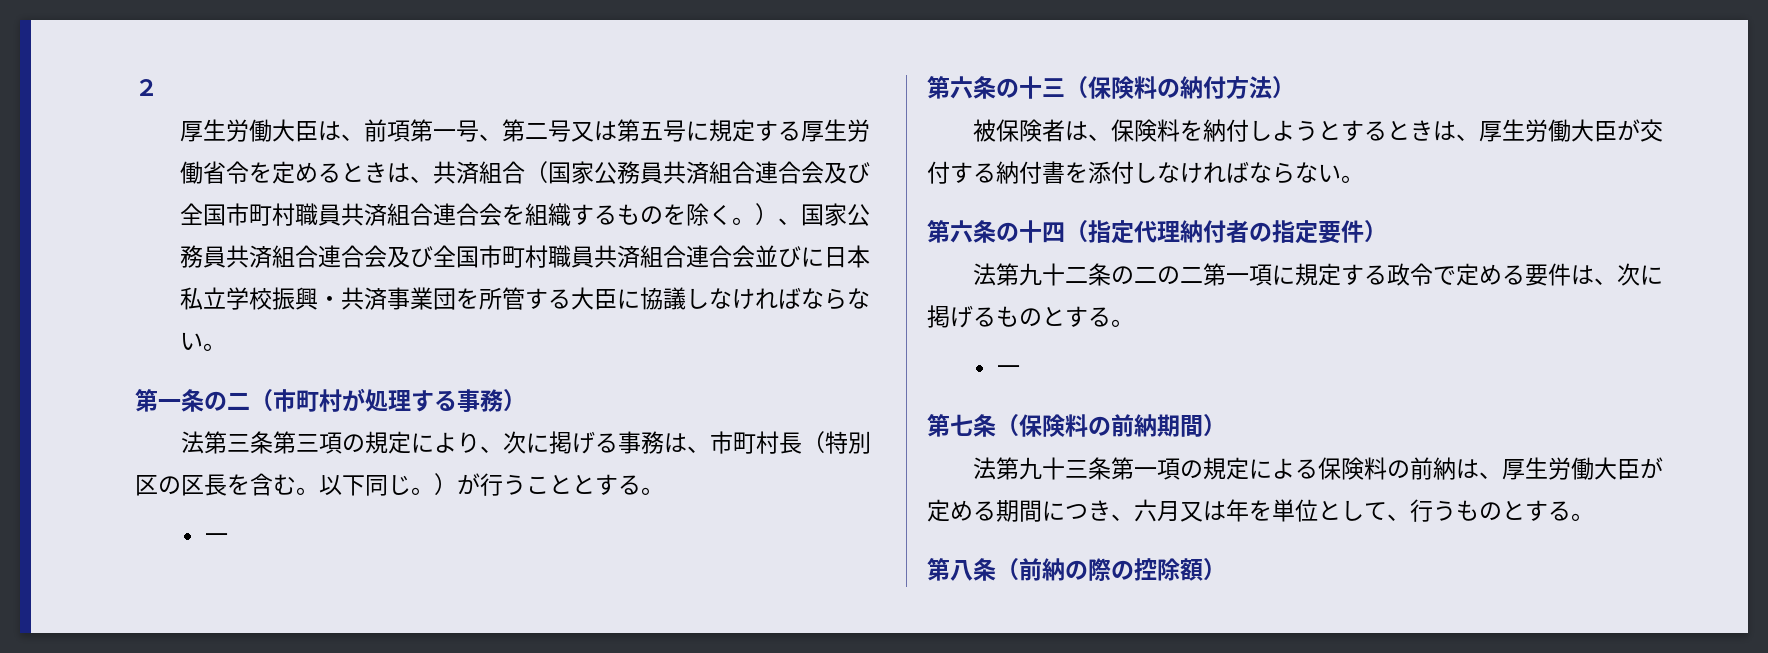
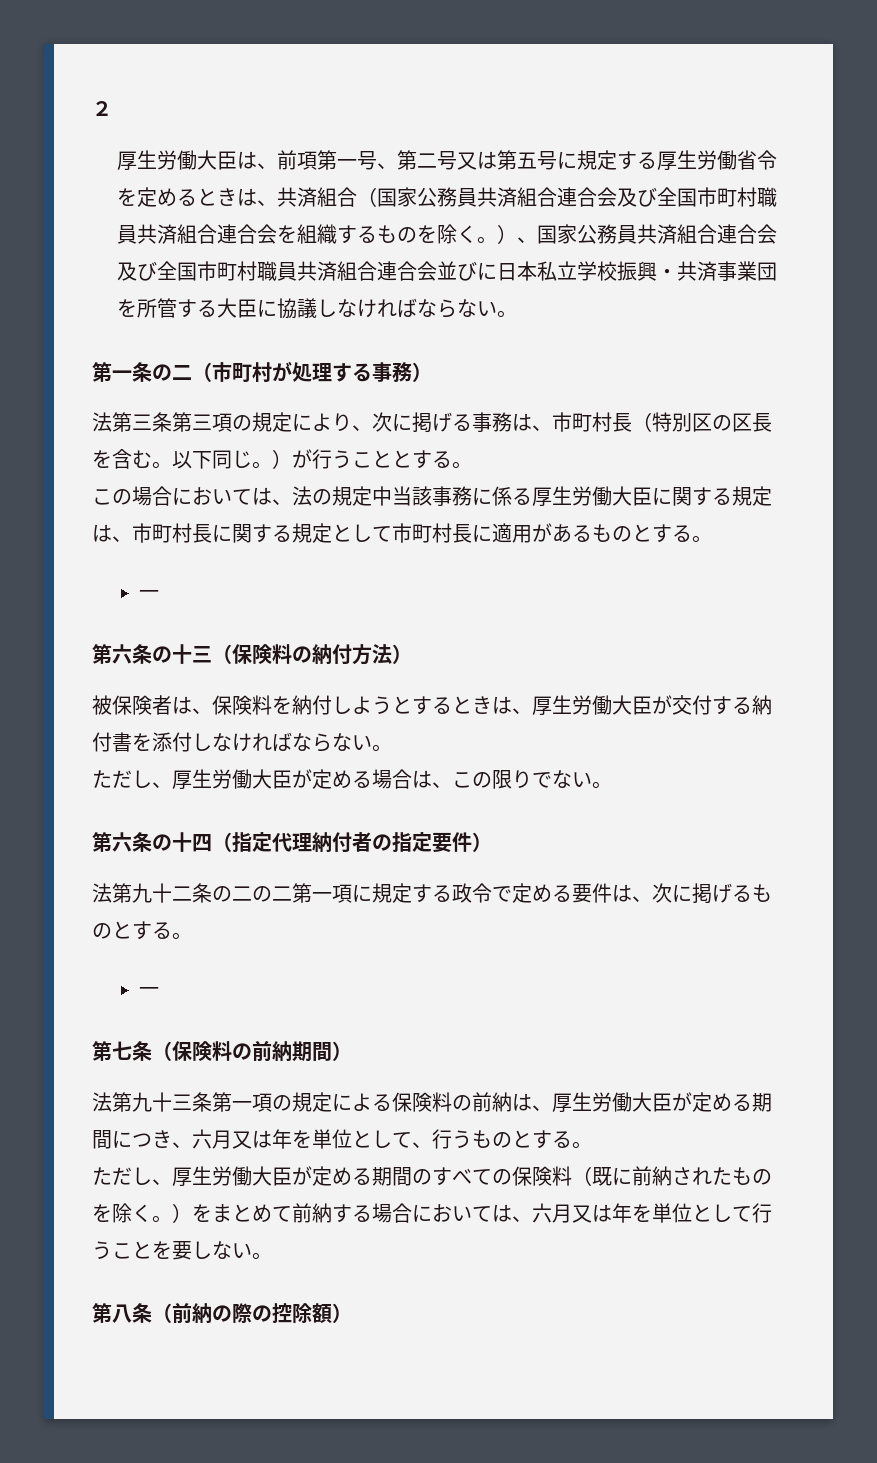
(664, 491) none -> [92,486,772,506] [92,523,712,543] // この場合においては、法の規定中当該事務に係る厚生労働大臣に関する規定は、市町村長に関する規定として市町村長に適用があるものとする。
(1364, 179) none -> [92,769,612,789] // ただし、厚生労働大臣が定める場合は、この限りでない。
(1594, 517) none -> [92,1166,772,1186] [92,1203,772,1223] [92,1241,272,1260] // ただし、厚生労働大臣が定める期間のすべての保険料（既に前納されたものを除く。）をまとめて前納する場合においては、六月又は年を単位として行うことを要しない。

